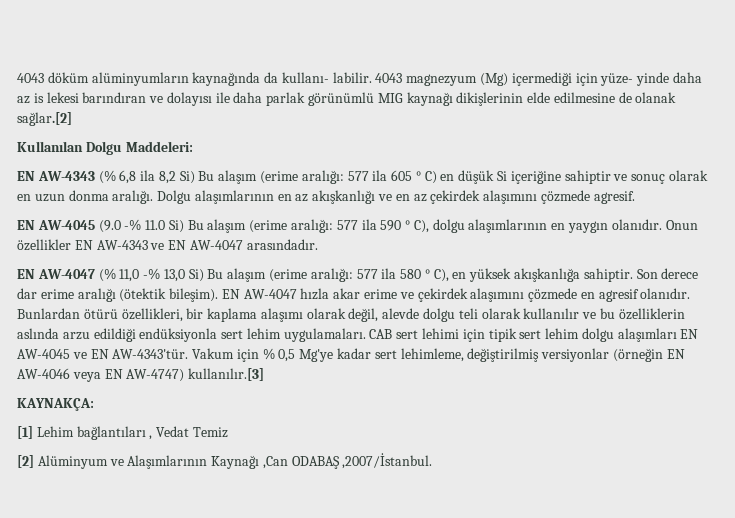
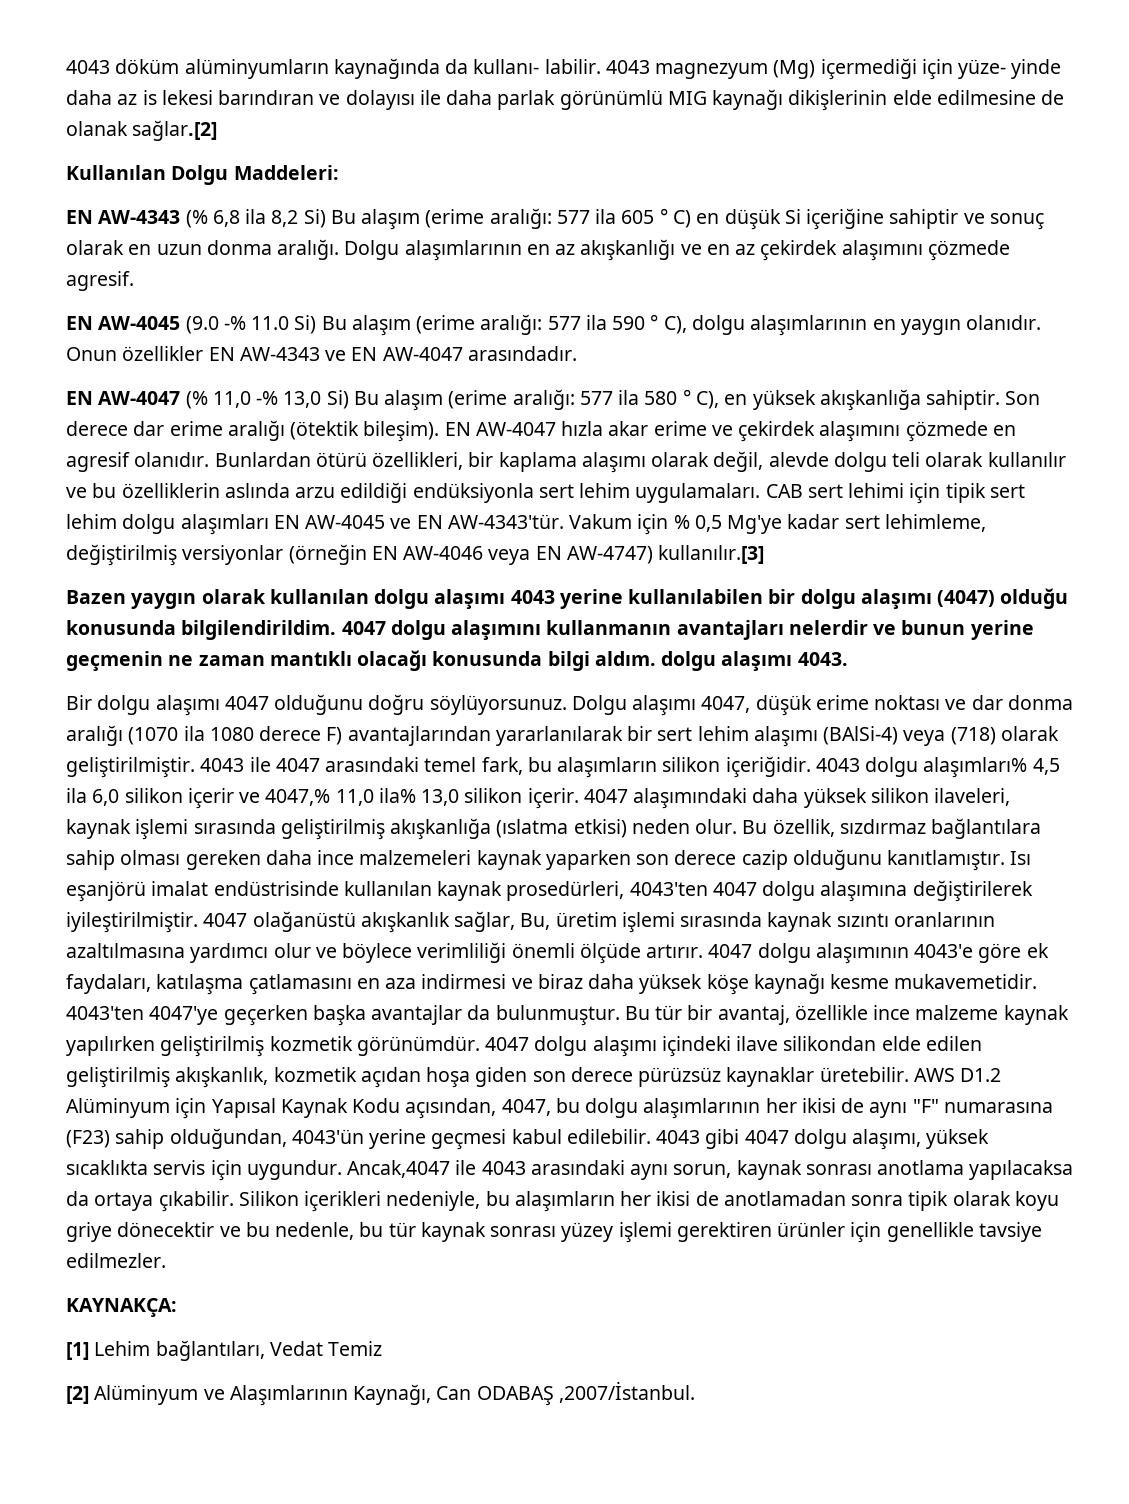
(265, 374) none -> [66,588,1069,609] [66,620,1034,640] [66,650,848,671] [66,694,1073,716] [66,725,1059,747] [66,756,1060,778] [66,788,1011,809] [66,818,1042,840] [66,849,1032,871] [66,880,1033,902] [66,911,995,933] [66,942,1049,964] [66,973,1038,995] [66,1005,1069,1026] [66,1036,982,1057] [66,1067,1002,1088] [66,1098,1053,1119] [66,1128,990,1150] [66,1160,1074,1181] [66,1191,1059,1212] [66,1222,1042,1243] [66,1253,166,1268] // Bazen yaygın olarak kullanılan dolgu alaşımı 4043 yerine kullanılabilen bir dolgu alaşımı (4047) olduğu konusunda bilgilendirildim. 4047 dolgu alaşımını kullanmanın avantajları nelerdir ve bunun yerine geçmenin ne zaman mantıklı olacağı konusunda bilgi aldım. dolgu alaşımı 4043. // Bir dolgu alaşımı 4047 olduğunu doğru söylüyorsunuz. Dolgu alaşımı 4047, düşük erime noktası ve dar donma aralığı (1070 ila 1080 derece F) avantajlarından yararlanılarak bir sert lehim alaşımı (BAlSi-4) veya (718) olarak geliştirilmiştir. 4043 ile 4047 arasındaki temel fark, bu alaşımların silikon içeriğidir. 4043 dolgu alaşımları% 4,5 ila 6,0 silikon içerir ve 4047,% 11,0 ila% 13,0 silikon içerir. 4047 alaşımındaki daha yüksek silikon ilaveleri, kaynak işlemi sırasında geliştirilmiş akışkanlığa (ıslatma etkisi) neden olur. Bu özellik, sızdırmaz bağlantılara sahip olması gereken daha ince malzemeleri kaynak yaparken son derece cazip olduğunu kanıtlamıştır. Isı eşanjörü imalat endüstrisinde kullanılan kaynak prosedürleri, 4043'ten 4047 dolgu alaşımına değiştirilerek iyileştirilmiştir. 4047 olağanüstü akışkanlık sağlar, Bu, üretim işlemi sırasında kaynak sızıntı oranlarının azaltılmasına yardımcı olur ve böylece verimliliği önemli ölçüde artırır. 4047 dolgu alaşımının 4043'e göre ek faydaları, katılaşma çatlamasını en aza indirmesi ve biraz daha yüksek köşe kaynağı kesme mukavemetidir. 4043'ten 4047'ye geçerken başka avantajlar da bulunmuştur. Bu tür bir avantaj, özellikle ince malzeme kaynak yapılırken geliştirilmiş kozmetik görünümdür. 4047 dolgu alaşımı içindeki ilave silikondan elde edilen geliştirilmiş akışkanlık, kozmetik açıdan hoşa giden son derece pürüzsüz kaynaklar üretebilir. AWS D1.2 Alüminyum için Yapısal Kaynak Kodu açısından, 4047, bu dolgu alaşımlarının her ikisi de aynı "F" numarasına (F23) sahip olduğundan, 4043'ün yerine geçmesi kabul edilebilir. 4043 gibi 4047 dolgu alaşımı, yüksek sıcaklıkta servis için uygundur. Ancak,4047 ile 4043 arasındaki aynı sorun, kaynak sonrası anotlama yapılacaksa da ortaya çıkabilir. Silikon içerikleri nedeniyle, bu alaşımların her ikisi de anotlamadan sonra tipik olarak koyu griye dönecektir ve bu nedenle, bu tür kaynak sonrası yüzey işlemi gerektiren ürünler için genellikle tavsiye edilmezler.
[76,426,153,440] bağlantıları , -> [155,1340,265,1361] bağlantıları,
[211,455,288,469] Kaynağı ,Can -> [353,1384,472,1405] Kaynağı, Can

